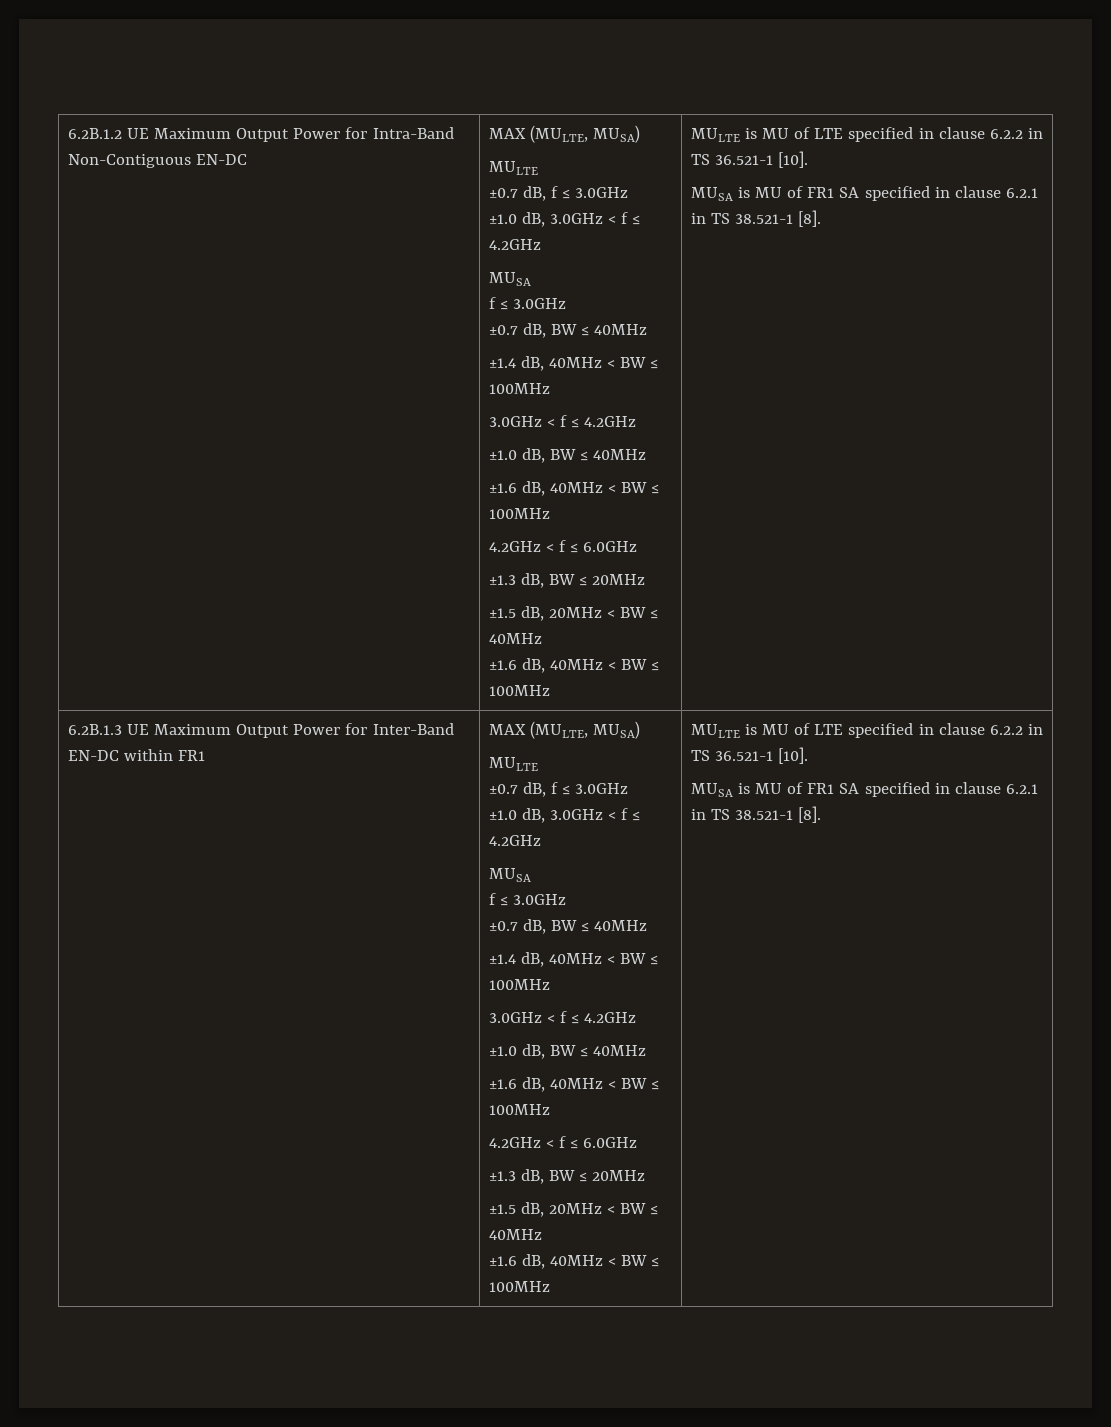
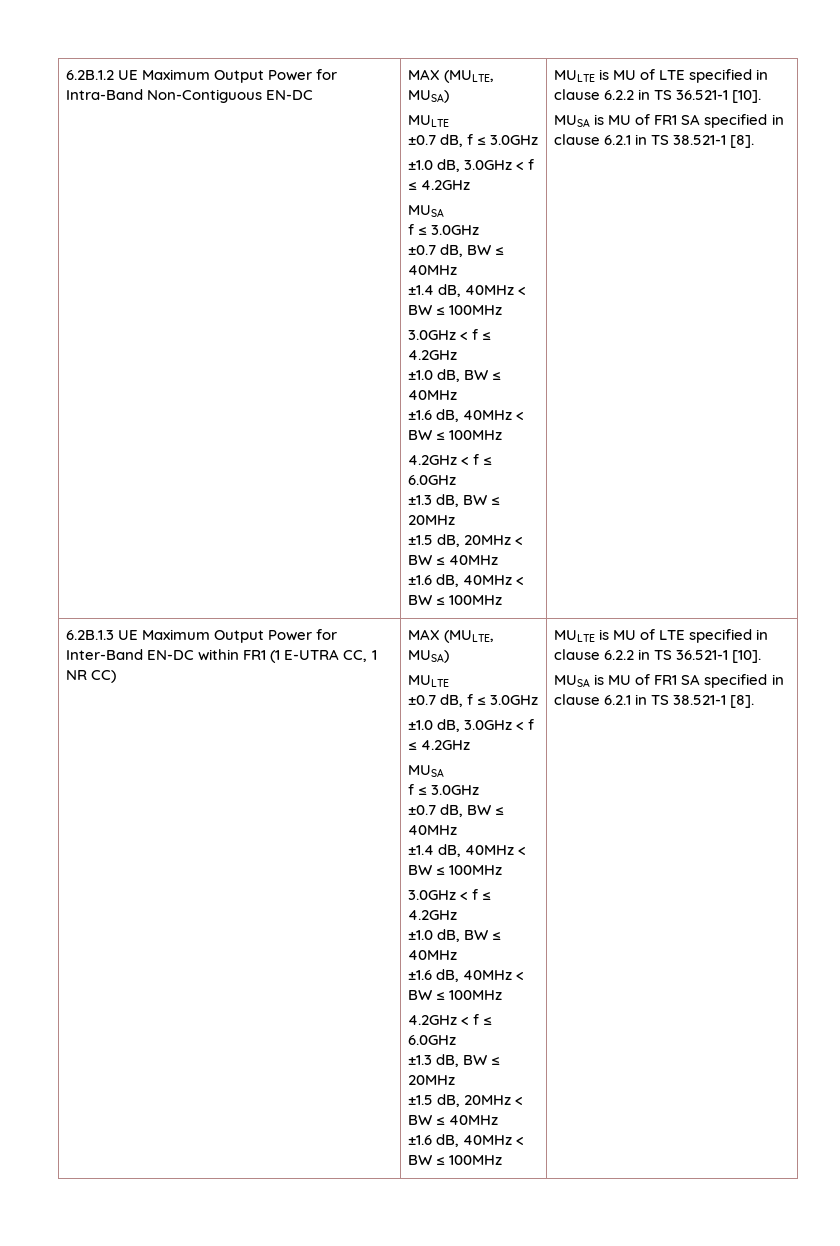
(206, 755) none -> [270,649,377,663] [66,670,117,683] (1 E-UTRA CC, 1 NR CC)

